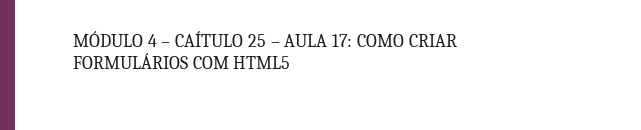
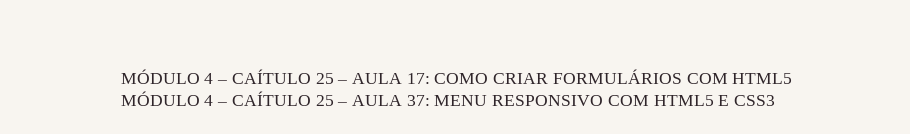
(291, 62) none -> [120,91,776,106] // MÓDULO 4 – CAÍTULO 25 – AULA 37: MENU RESPONSIVO COM HTML5 E CSS3

